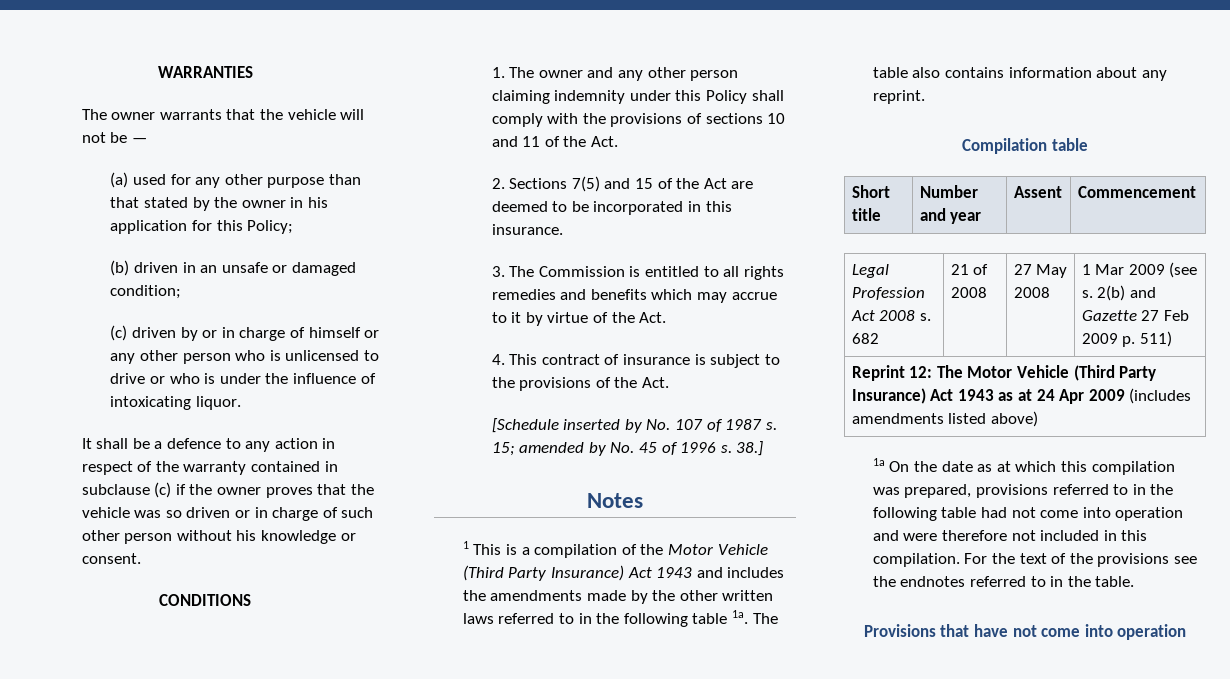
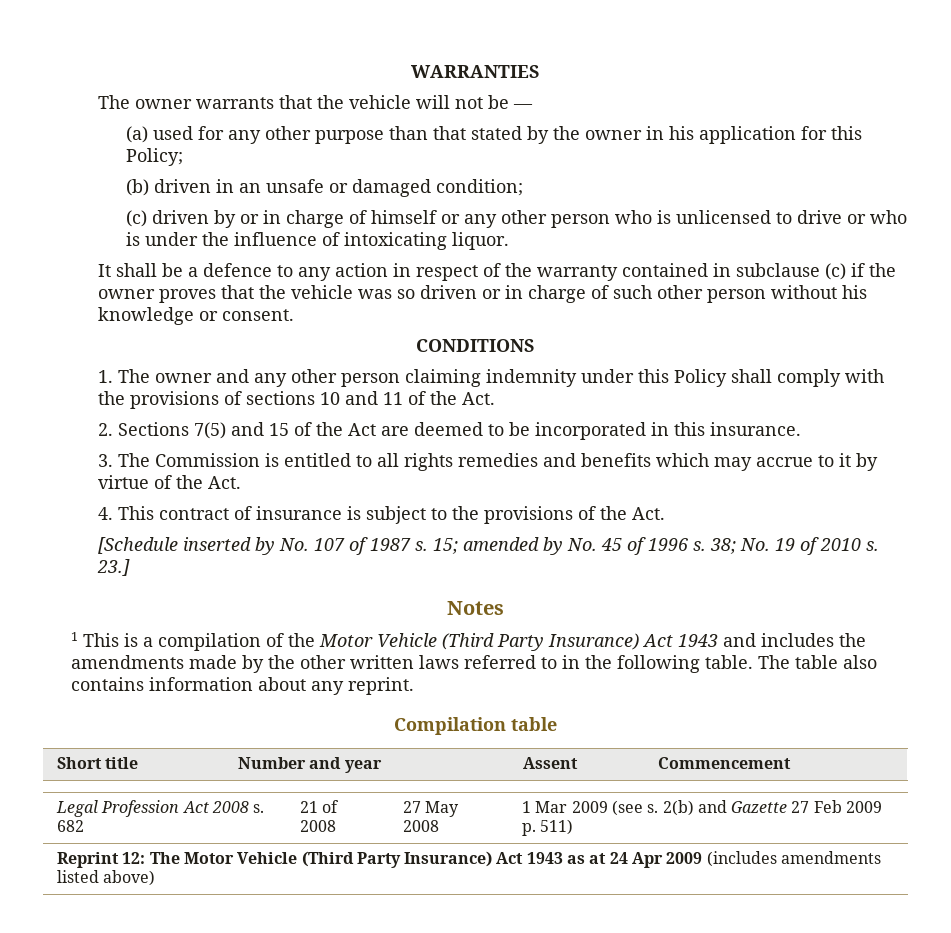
[736,441,764,456] 38.] -> [710,537,880,555] [97,559,131,576] 38; No. 19 of 2010 s. 23.]
[692,610,748,624] table 1a. -> [704,655,753,669] table.
[872,458,1175,475] [872,484,1174,498] [872,507,1184,521] [872,530,1148,541] [872,553,1197,567] [872,576,1135,587] [863,624,1187,640] // 1a On the date as at which this compilation was prepared, provisions referred to in the following table had not come into operation and were therefore not included in this compilation. For the text of the provisions see the endnotes referred to in the table. // Provisions that have not come into operation -> (156, 878) none

